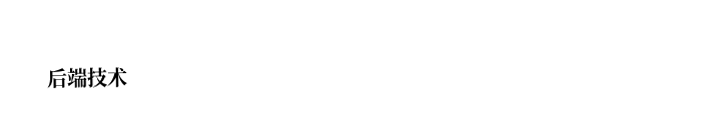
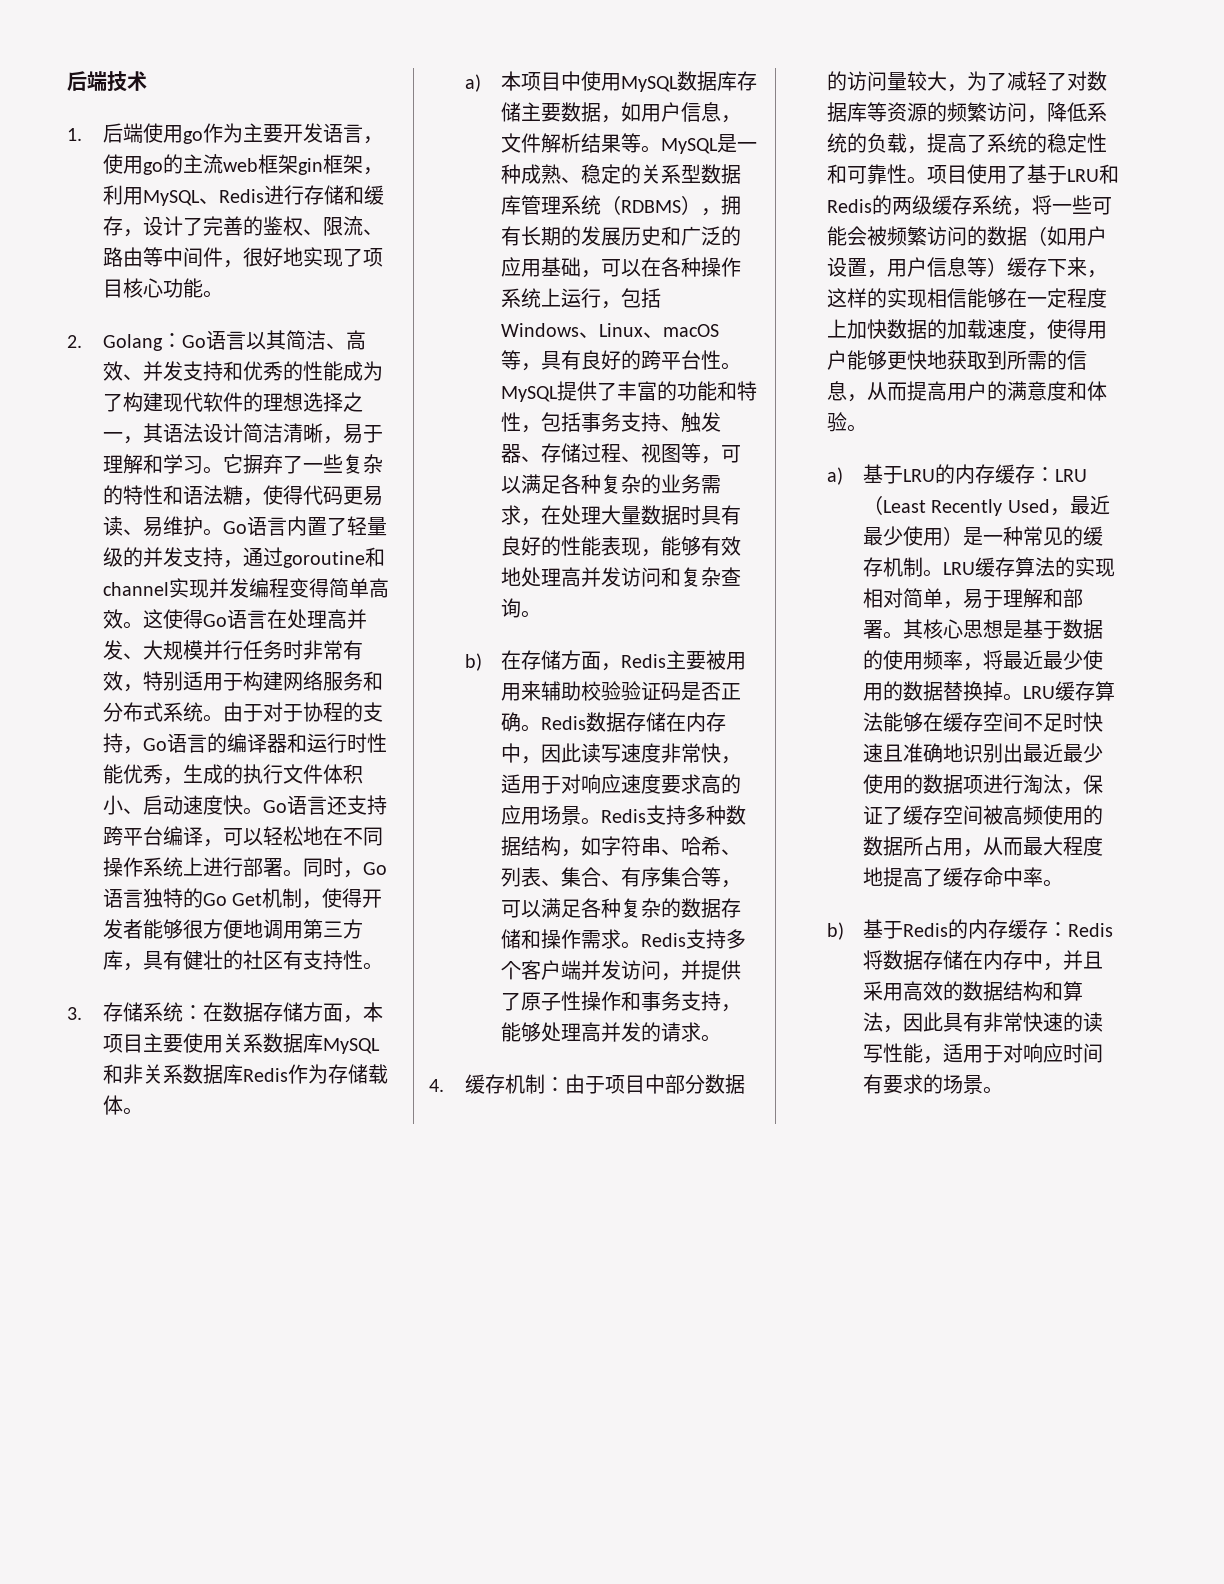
(128, 77) none -> [67,123,383,144] [102,154,383,175] [102,185,384,206] [102,216,383,237] [102,247,383,268] [102,278,223,298] [67,330,366,351] [102,361,383,381] [102,392,363,412] [102,423,383,444] [102,454,383,474] [102,485,383,506] [102,516,387,537] [102,547,385,568] [102,578,389,598] [102,609,367,629] [102,640,363,660] [102,671,383,692] [102,702,383,722] [102,733,387,754] [102,764,363,785] [102,795,387,815] [102,826,383,847] [102,857,387,878] [102,888,383,909] [102,919,363,939] [102,950,383,971] [67,1002,383,1023] [102,1033,380,1054] [102,1064,388,1084] [102,1095,143,1115] [464,71,757,92] [500,102,741,123] [500,133,757,154] [500,164,741,184] [500,195,741,216] [500,226,741,246] [500,257,741,278] [500,288,661,309] [500,323,719,338] [500,350,741,371] [500,381,757,402] [500,412,721,433] [500,443,741,464] [500,474,721,494] [500,505,741,526] [500,536,741,557] [500,567,741,587] [500,598,541,618] [464,650,746,671] [500,681,741,701] [500,712,726,732] [500,743,741,764] [500,774,741,794] [500,805,746,825] [500,836,741,857] [500,867,741,888] [500,898,741,918] [500,929,746,949] [500,960,741,981] [500,991,741,1012] [500,1022,721,1042] [429,1074,745,1094] [826,71,1107,92] [826,102,1107,123] [826,133,1107,154] [826,164,1119,184] [826,195,1112,216] [826,226,1107,246] [826,257,1107,278] [826,288,1107,308] [826,319,1107,340] [826,350,1087,370] [826,381,1107,402] [826,412,867,432] [826,464,1087,485] [862,495,1110,516] [862,526,1103,546] [862,557,1115,577] [862,588,1083,609] [862,619,1103,639] [862,650,1103,671] [862,681,1115,701] [862,712,1103,732] [862,743,1103,763] [862,774,1103,795] [862,805,1103,825] [862,836,1103,857] [862,867,1063,887] [826,919,1113,940] [862,950,1103,971] [862,981,1083,1001] [862,1012,1103,1033] [862,1043,1103,1064] [862,1074,1003,1094] // 1.后端使用go作为主要开发语言，使用go的主流web框架gin框架，利用MySQL、Redis进行存储和缓存，设计了完善的鉴权、限流、路由等中间件，很好地实现了项目核心功能。 // 2. Golang：Go语言以其简洁、高效、并发支持和优秀的性能成为了构建现代软件的理想选择之一，其语法设计简洁清晰，易于理解和学习。它摒弃了一些复杂的特性和语法糖，使得代码更易读、易维护。Go语言内置了轻量级的并发支持，通过goroutine和channel实现并发编程变得简单高效。这使得Go语言在处理高并发、大规模并行任务时非常有效，特别适用于构建网络服务和分布式系统。由于对于协程的支持，Go语言的编译器和运行时性能优秀，生成的执行文件体积小、启动速度快。Go语言还支持跨平台编译，可以轻松地在不同操作系统上进行部署。同时，Go语言独特的Go Get机制，使得开发者能够很方便地调用第三方库，具有健壮的社区有支持性。 // 3.存储系统：在数据存储方面，本项目主要使用关系数据库MySQL和非关系数据库Redis作为存储载体。 // a)本项目中使用MySQL数据库存储主要数据，如用户信息，文件解析结果等。MySQL是一种成熟、稳定的关系型数据库管理系统（RDBMS），拥有长期的发展历史和广泛的应用基础，可以在各种操作系统上运行，包括Windows、Linux、macOS等，具有良好的跨平台性。MySQL提供了丰富的功能和特性，包括事务支持、触发器、存储过程、视图等，可以满足各种复杂的业务需求，在处理大量数据时具有良好的性能表现，能够有效地处理高并发访问和复杂查询。 // b)在存储方面，Redis主要被用用来辅助校验验证码是否正确。Redis数据存储在内存中，因此读写速度非常快，适用于对响应速度要求高的应用场景。Redis支持多种数据结构，如字符串、哈希、列表、集合、有序集合等，可以满足各种复杂的数据存储和操作需求。Redis支持多个客户端并发访问，并提供了原子性操作和事务支持，能够处理高并发的请求。 // 4.缓存机制：由于项目中部分数据的访问量较大，为了减轻了对数据库等资源的频繁访问，降低系统的负载，提高了系统的稳定性和可靠性。项目使用了基于LRU和Redis的两级缓存系统，将一些可能会被频繁访问的数据（如用户设置，用户信息等）缓存下来，这样的实现相信能够在一定程度上加快数据的加载速度，使得用户能够更快地获取到所需的信息，从而提高用户的满意度和体验。 // a)基于LRU的内存缓存：LRU（Least Recently Used，最近最少使用）是一种常见的缓存机制。LRU缓存算法的实现相对简单，易于理解和部署。其核心思想是基于数据的使用频率，将最近最少使用的数据替换掉。LRU缓存算法能够在缓存空间不足时快速且准确地识别出最近最少使用的数据项进行淘汰，保证了缓存空间被高频使用的数据所占用，从而最大程度地提高了缓存命中率。 // b)基于Redis的内存缓存：Redis将数据存储在内存中，并且采用高效的数据结构和算法，因此具有非常快速的读写性能，适用于对响应时间有要求的场景。

